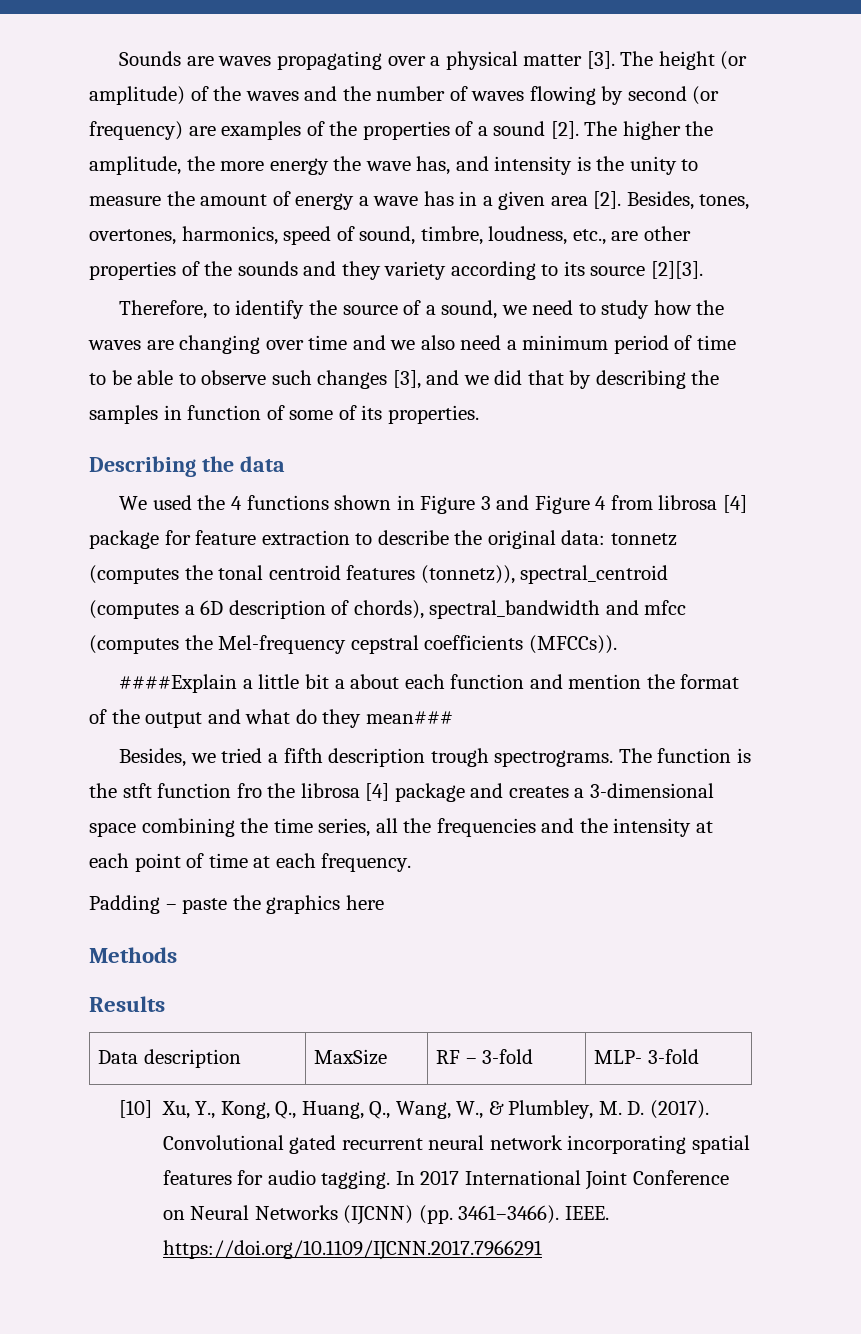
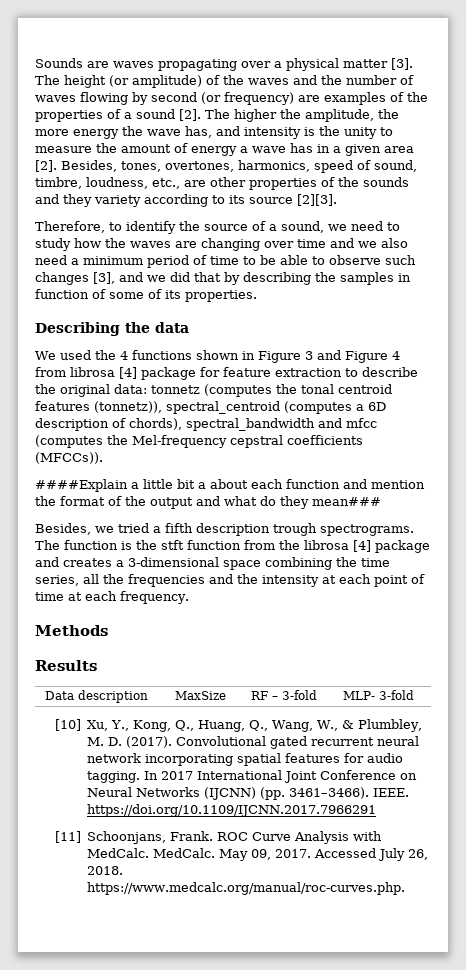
[236,783,262,798] fro -> [244,540,275,550] from
[89,895,384,914] // Padding – paste the graphics here -> (189, 597) none
(542, 1250) none -> [54,831,383,844] [87,848,429,861] [87,866,124,875] [87,882,406,895] // [11] Schoonjans, Frank. ROC Curve Analysis with MedCalc. MedCalc. May 09, 2017. Accessed July 26, 2018. https://www.medcalc.org/manual/roc-curves.php.

